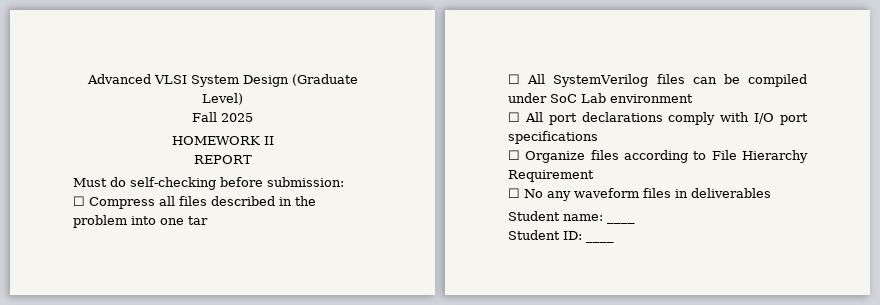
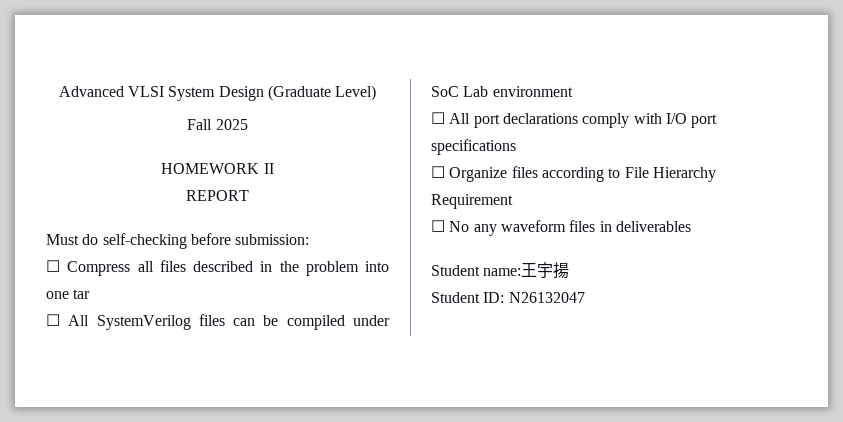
[607,221,635,224] ____ -> [521,262,570,279] 王宇揚
[586,240,614,243] ____ -> [508,292,585,303] N26132047

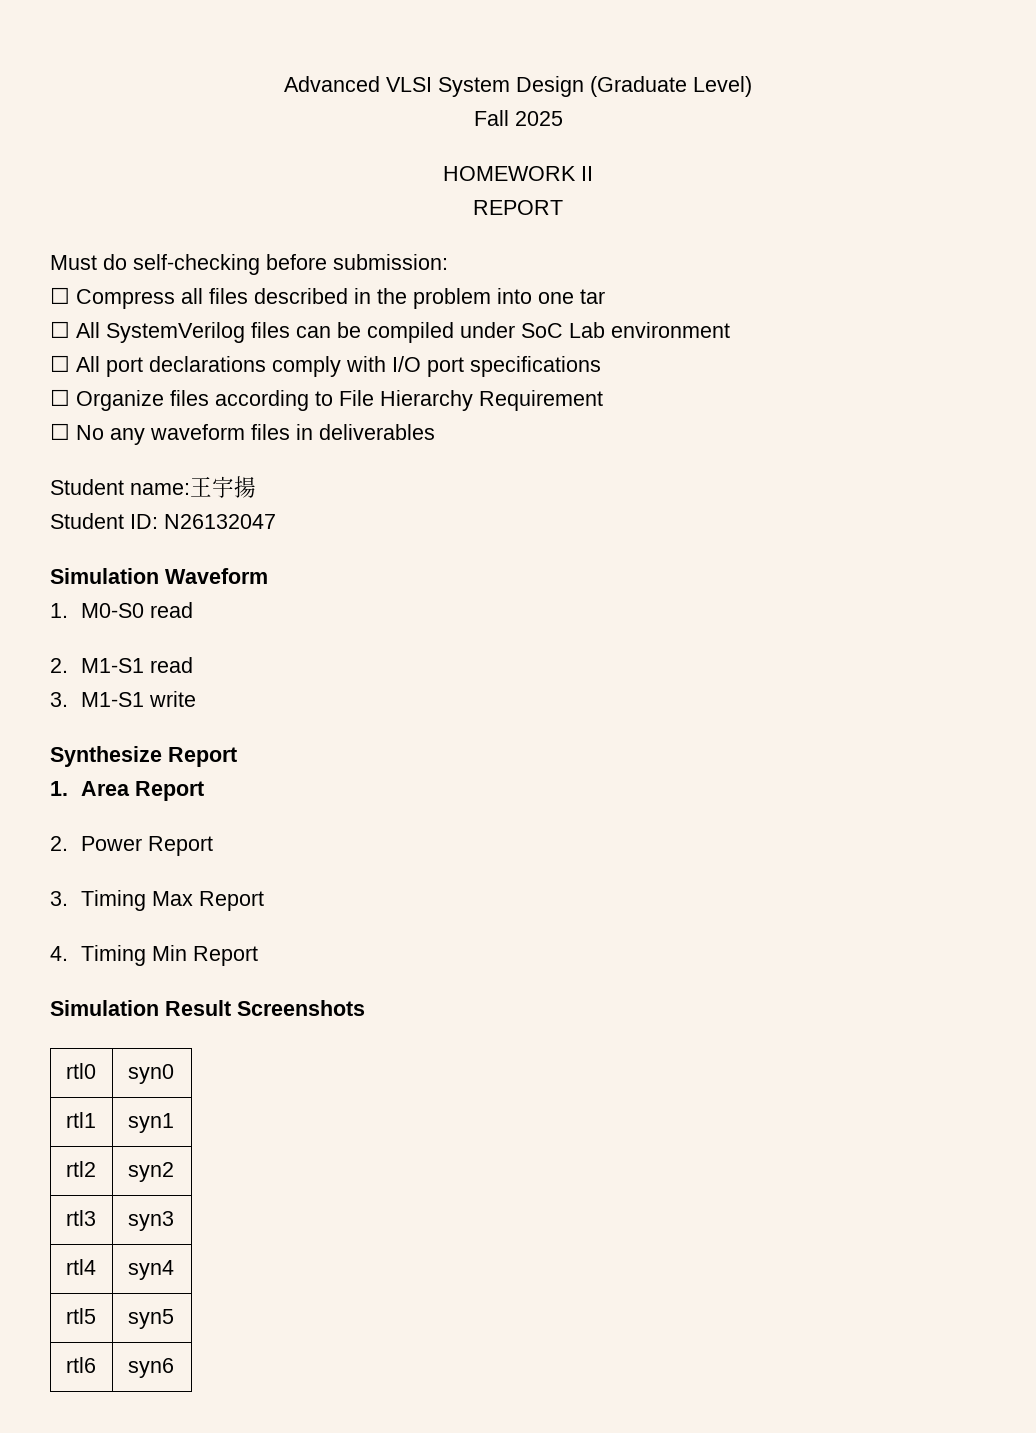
(585, 297) none -> [50,568,268,584] [50,602,193,618] [50,657,193,673] [50,691,196,707] [50,746,237,767] [50,781,204,801] [50,836,213,856] [50,890,264,911] [50,945,258,966] [50,1000,365,1016] [65,1063,96,1079] [127,1064,174,1084] [65,1112,96,1128] [127,1113,174,1133] [65,1161,96,1177] [127,1162,174,1182] [65,1210,96,1226] [127,1211,174,1231] [65,1259,96,1275] [127,1260,174,1280] [65,1308,96,1324] [127,1309,174,1329] [65,1357,96,1373] [127,1358,174,1378] // Simulation Waveform // 1. M0-S0 read // 2. M1-S1 read // 3. M1-S1 write // Synthesize Report // 1. Area Report // 2. Power Report // 3. Timing Max Report // 4. Timing Min Report // Simulation Result Screenshots // rtl0 | syn0 // rtl1 | syn1 // rtl2 | syn2 // rtl3 | syn3 // rtl4 | syn4 // rtl5 | syn5 // rtl6 | syn6

